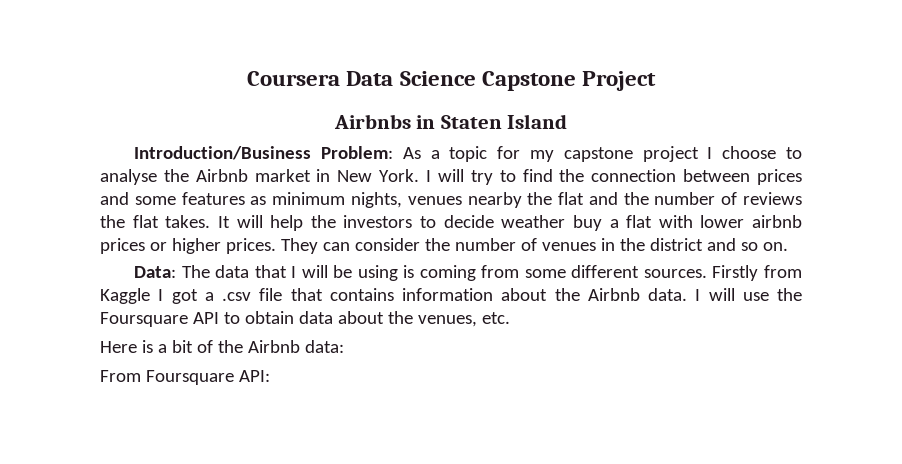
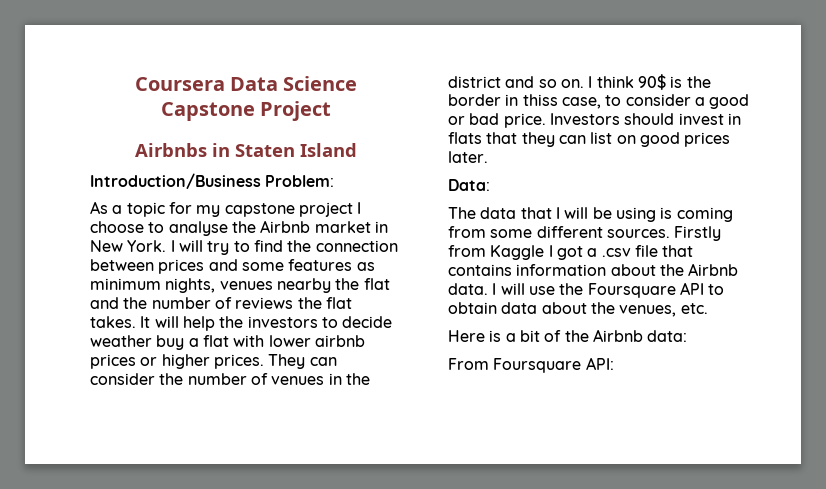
(393, 152) none -> (335, 181) //
(788, 246) none -> [588,74,711,90] [448,94,750,109] [448,113,741,128] [448,132,731,147] [448,151,488,163] I think 90$ is the border in thiss case, to consider a good or bad price. Investors should invest in flats that they can list on good prices later.
(177, 272) none -> (490, 185) //

